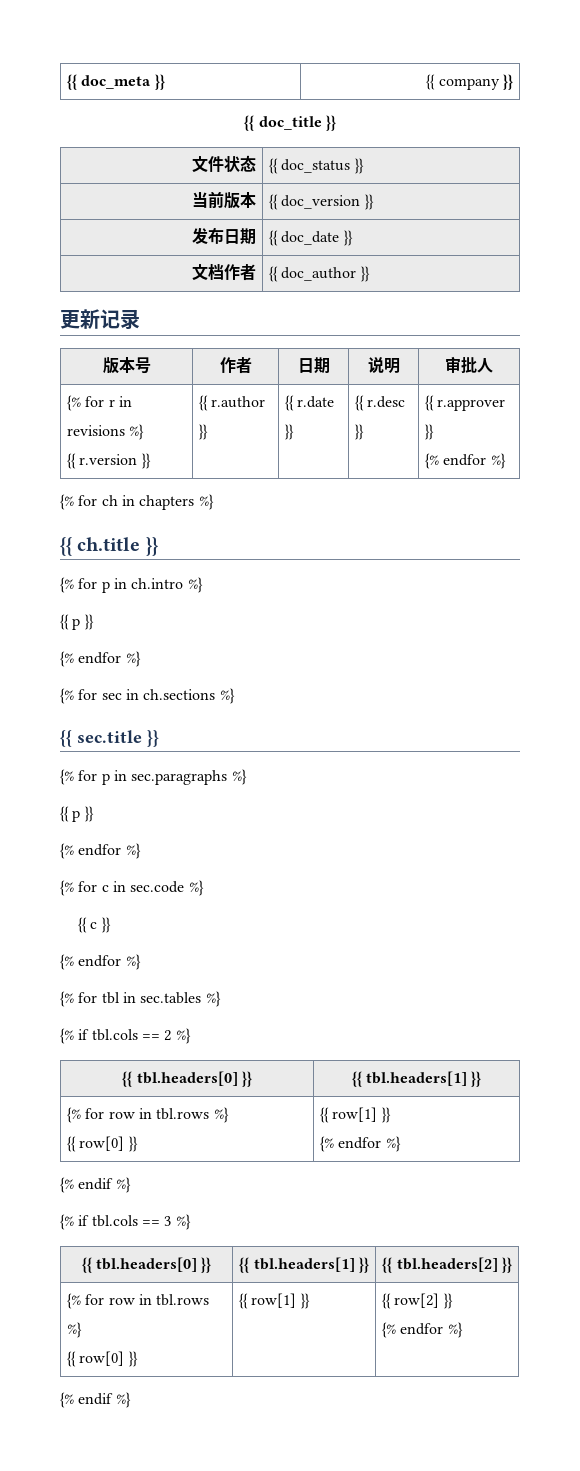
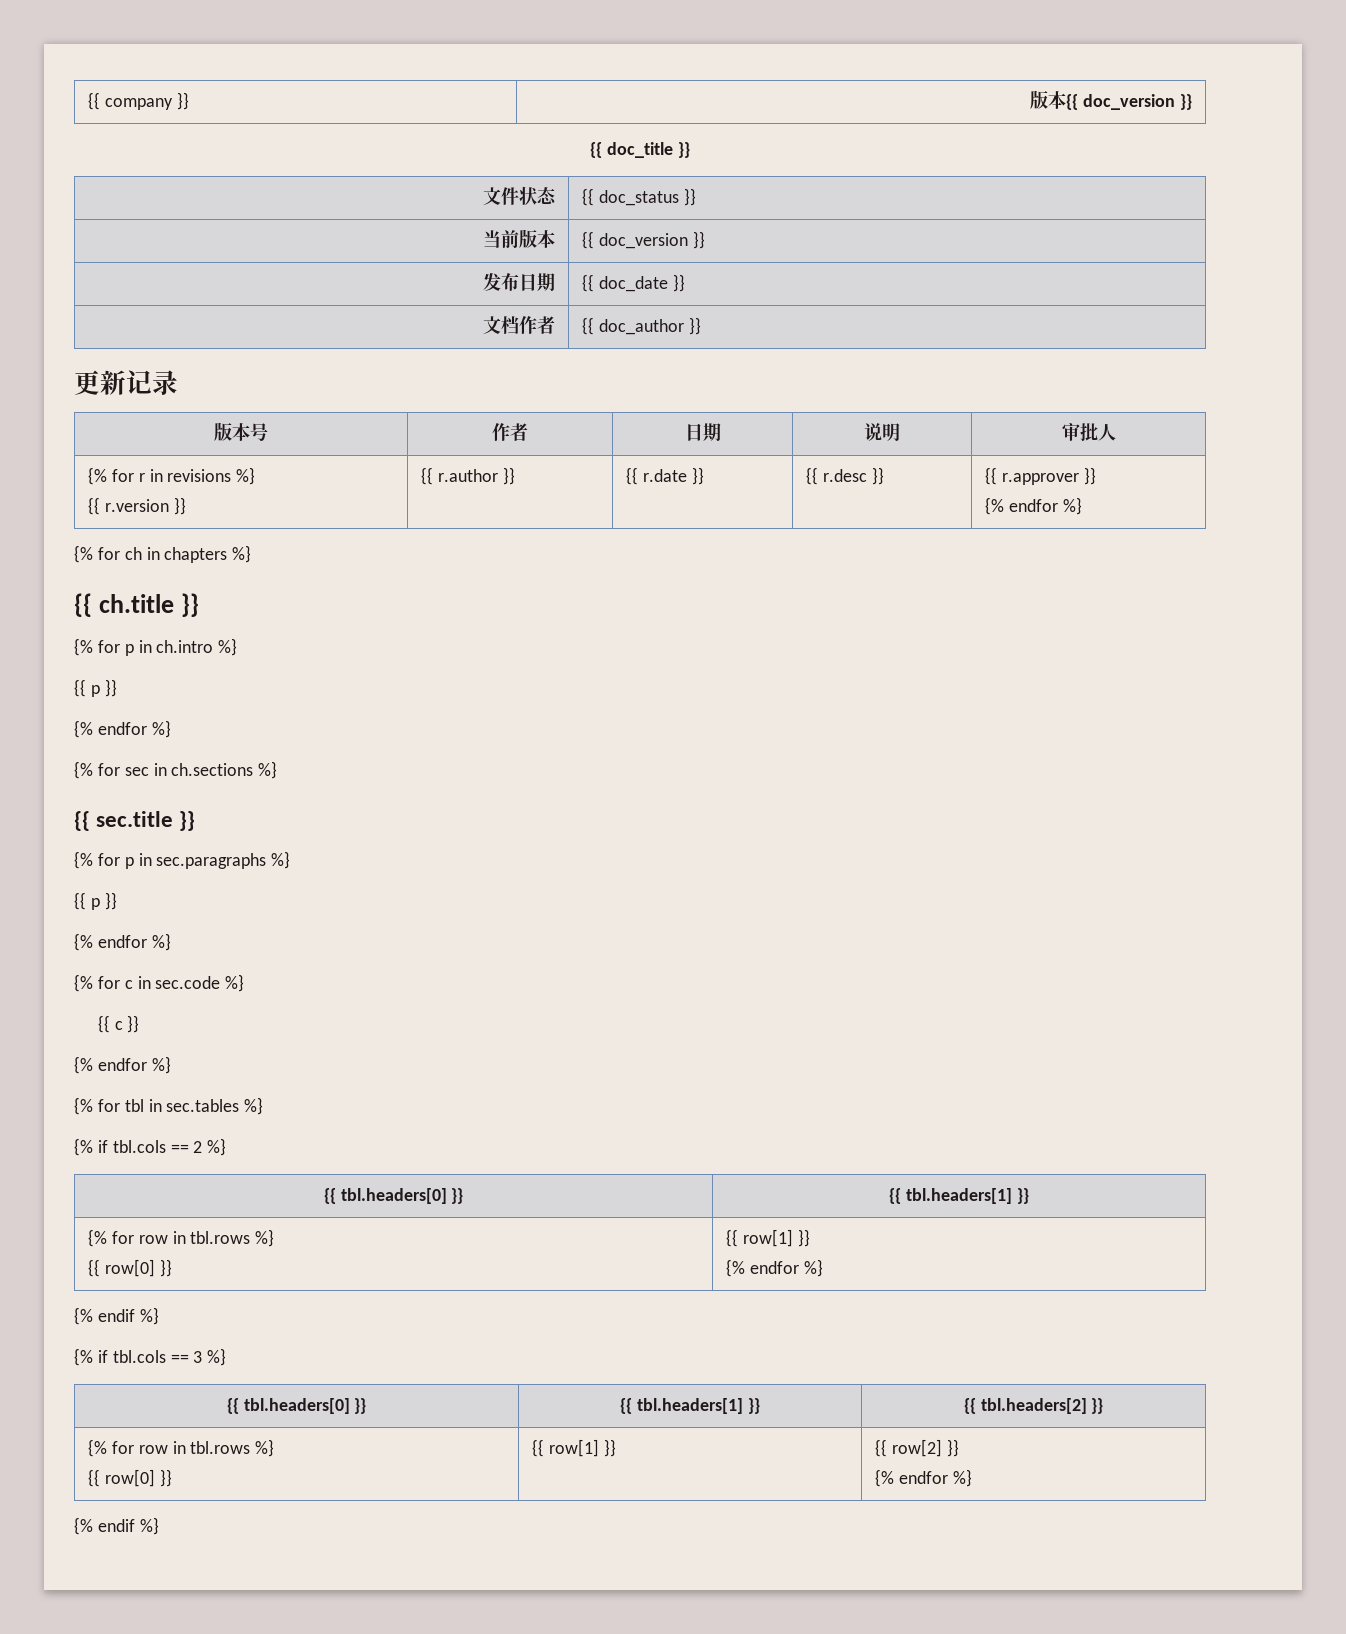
[67,74,165,90] [426,74,500,90] {{ doc_meta }} | {{ company -> [88,92,189,110] [1030,90,1176,110] {{ company }} | 版本{{ doc_version

